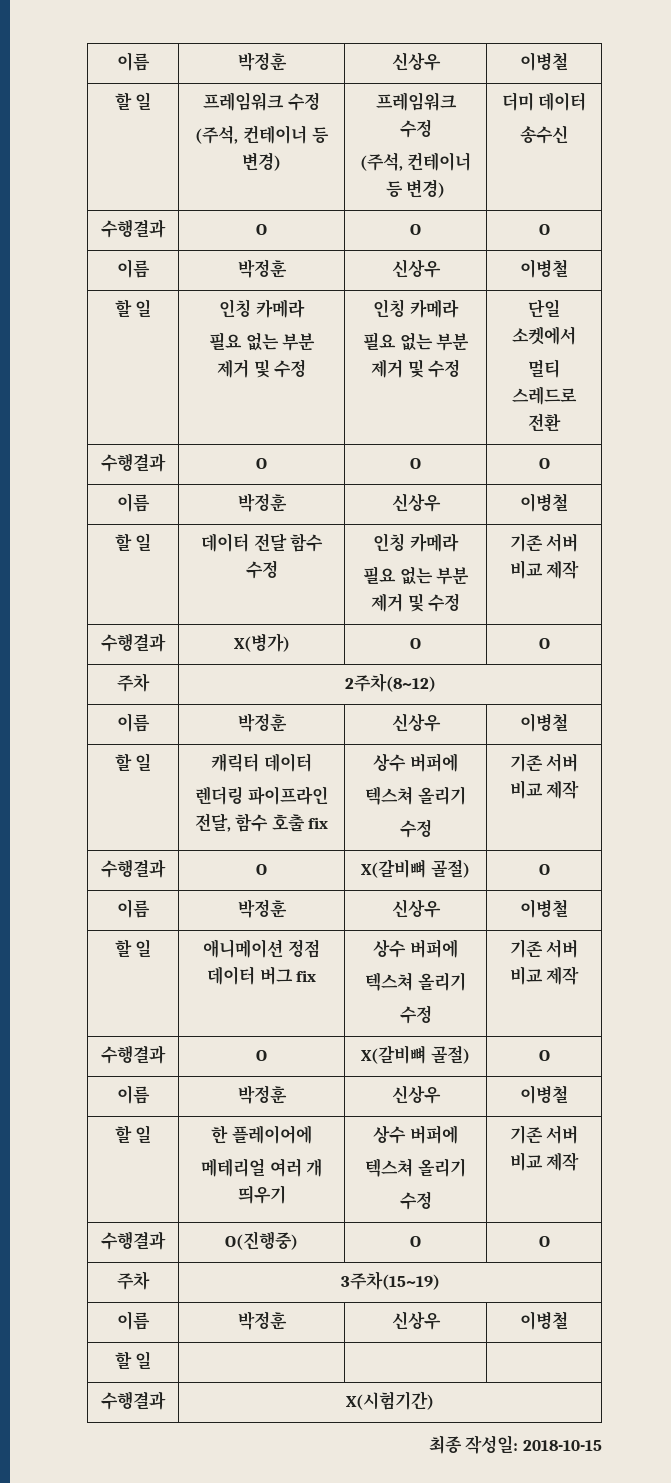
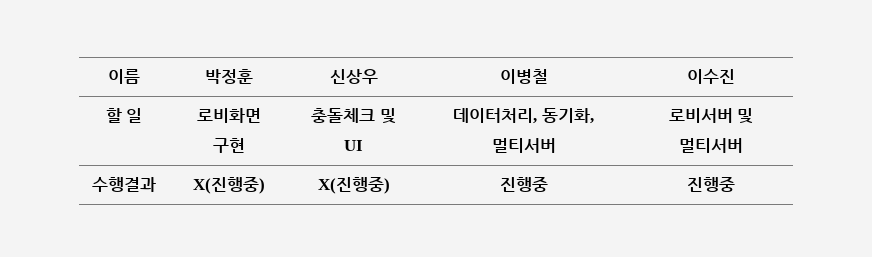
[117,52,150,71] [237,52,287,71] [391,52,441,71] [520,52,568,71] [114,92,152,110] [203,92,320,111] [195,125,329,144] [241,152,281,171] [375,92,457,111] [399,119,432,138] [359,152,472,171] [385,179,446,198] [501,92,587,111] [520,125,568,144] [101,219,166,238] [255,224,267,235] [410,224,421,235] [538,224,550,235] [117,259,150,278] [237,259,287,278] [391,259,441,278] [520,259,568,278] [114,299,152,317] [219,299,305,318] [208,332,316,351] [216,359,307,378] [373,299,459,318] [362,332,470,351] [370,359,461,378] [528,299,560,318] [512,326,576,345] [528,359,560,378] [512,386,577,405] [528,413,561,431] [101,453,166,472] [255,458,267,469] [410,458,421,469] [538,458,550,469] [117,493,150,512] [237,493,287,512] [391,493,441,512] [520,493,568,512] [114,533,152,551] [200,533,324,552] [245,560,278,579] [373,533,459,552] [362,566,470,585] [370,593,461,612] [509,533,579,552] [509,560,580,579] [101,633,166,652] [233,633,290,652] [410,638,421,649] [538,638,550,649] [117,673,150,692] [344,673,436,692] [117,713,150,732] [237,713,287,732] [391,713,441,732] [520,713,568,732] [114,753,152,771] [211,753,312,772] [195,786,328,805] [194,813,329,832] [373,753,458,772] [365,786,466,805] [399,819,432,838] [509,753,579,772] [509,780,580,799] [101,859,166,878] [255,864,267,875] [361,859,470,878] [538,864,550,875] [117,899,150,918] [237,899,287,918] [391,899,441,918] [520,899,568,918] [114,939,152,957] [203,939,320,958] [206,966,317,985] [373,939,458,958] [365,972,466,991] [399,1005,432,1024] [509,939,579,958] [509,966,580,985] [101,1045,166,1064] [255,1050,267,1061] [361,1045,470,1064] [538,1050,550,1061] [117,1085,150,1104] [237,1085,287,1104] [391,1085,441,1104] [520,1085,568,1104] [114,1125,152,1143] [211,1125,312,1144] [200,1158,323,1177] [237,1185,286,1204] [373,1125,458,1144] [365,1158,466,1177] [399,1191,432,1210] [509,1125,579,1144] [509,1152,580,1171] [101,1231,166,1250] [225,1231,298,1250] [410,1236,421,1247] [538,1236,550,1247] [117,1271,150,1290] [340,1271,440,1290] [117,1311,150,1330] [237,1311,287,1330] [391,1311,441,1330] [520,1311,568,1330] [114,1351,152,1369] [101,1391,166,1410] [346,1391,434,1410] [428,1435,602,1454] 이름 | 박정훈 | 신상우 | 이병철 // 할 일 | 프레임워크 수정 // (주석, 컨테이너 등 변경) | 프레임워크 수정 // (주석, 컨테이너 등 변경) | 더미 데이터 // 송수신 // 수행결과 | O | O | O // 이름 | 박정훈 | 신상우 | 이병철 // 할 일 | 인칭 카메라 // 필요 없는 부분 제거 및 수정 | 인칭 카메라 // 필요 없는 부분 제거 및 수정 | 단일 소켓에서 // 멀티 스레드로 전환 // 수행결과 | O | O | O // 이름 | 박정훈 | 신상우 | 이병철 // 할 일 | 데이터 전달 함수 수정 | 인칭 카메라 // 필요 없는 부분 제거 및 수정 | 기존 서버 비교 제작 // 수행결과 | X(병가) | O | O // 주차 | 2주차(8~12) // 이름 | 박정훈 | 신상우 | 이병철 // 할 일 | 캐릭터 데이터 // 렌더링 파이프라인 전달, 함수 호출 fix | 상수 버퍼에 // 텍스쳐 올리기 // 수정 | 기존 서버 비교 제작 // 수행결과 | O | X(갈비뼈 골절) | O // 이름 | 박정훈 | 신상우 | 이병철 // 할 일 | 애니메이션 정점 데이터 버그 fix | 상수 버퍼에 // 텍스쳐 올리기 // 수정 | 기존 서버 비교 제작 // 수행결과 | O | X(갈비뼈 골절) | O // 이름 | 박정훈 | 신상우 | 이병철 // 할 일 | 한 플레이어에 // 메테리얼 여러 개 띄우기 | 상수 버퍼에 // 텍스쳐 올리기 // 수정 | 기존 서버 비교 제작 // 수행결과 | O(진행중) | O | O // 주차 | 3주차(15~19) // 이름 | 박정훈 | 신상우 | 이병철 // 할 일 | | | // 수행결과 | X(시험기간) // 최종 작성일: 2018-10-15 -> [108,69,140,84] [205,69,253,84] [329,69,378,84] [499,69,548,84] [687,69,735,84] [105,108,143,123] [197,108,261,123] [213,138,245,153] [311,108,396,124] [344,140,363,151] [453,108,594,124] [491,138,556,153] [668,108,754,124] [679,138,743,153] [92,177,156,192] [193,177,265,194] [317,177,390,194] [499,177,548,192] [687,177,735,192] 이름 | 박정훈 | 신상우 | 이병철 | 이수진 // 할 일 | 로비화면 구현 | 충돌체크 및 UI | 데이터처리, 동기화, 멀티서버 | 로비서버 및 멀티서버 // 수행결과 | X(진행중) | X(진행중) | 진행중 | 진행중

